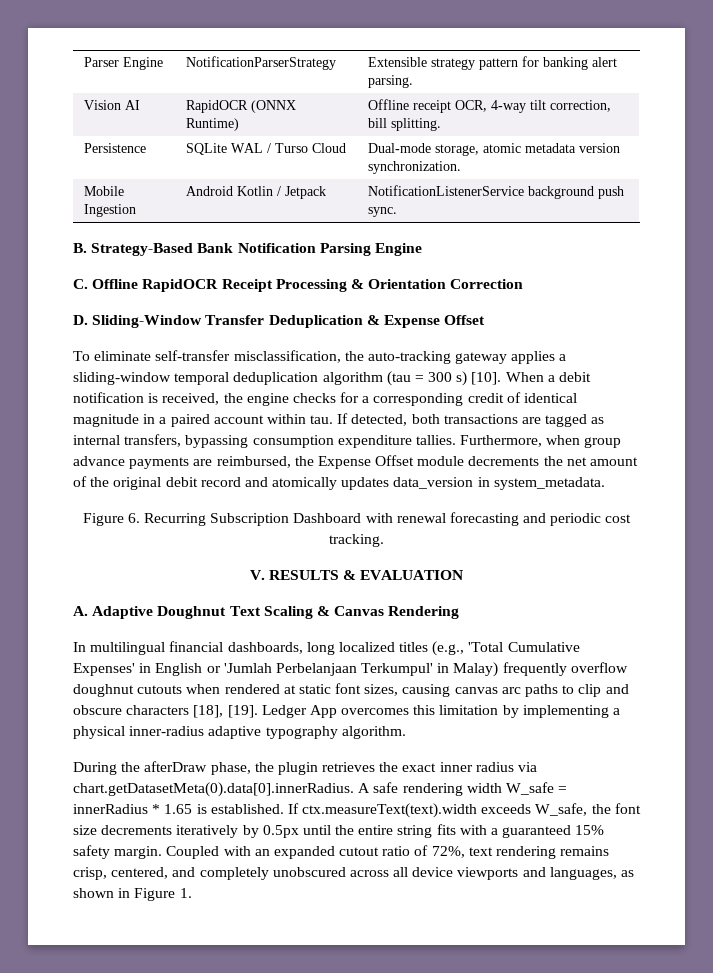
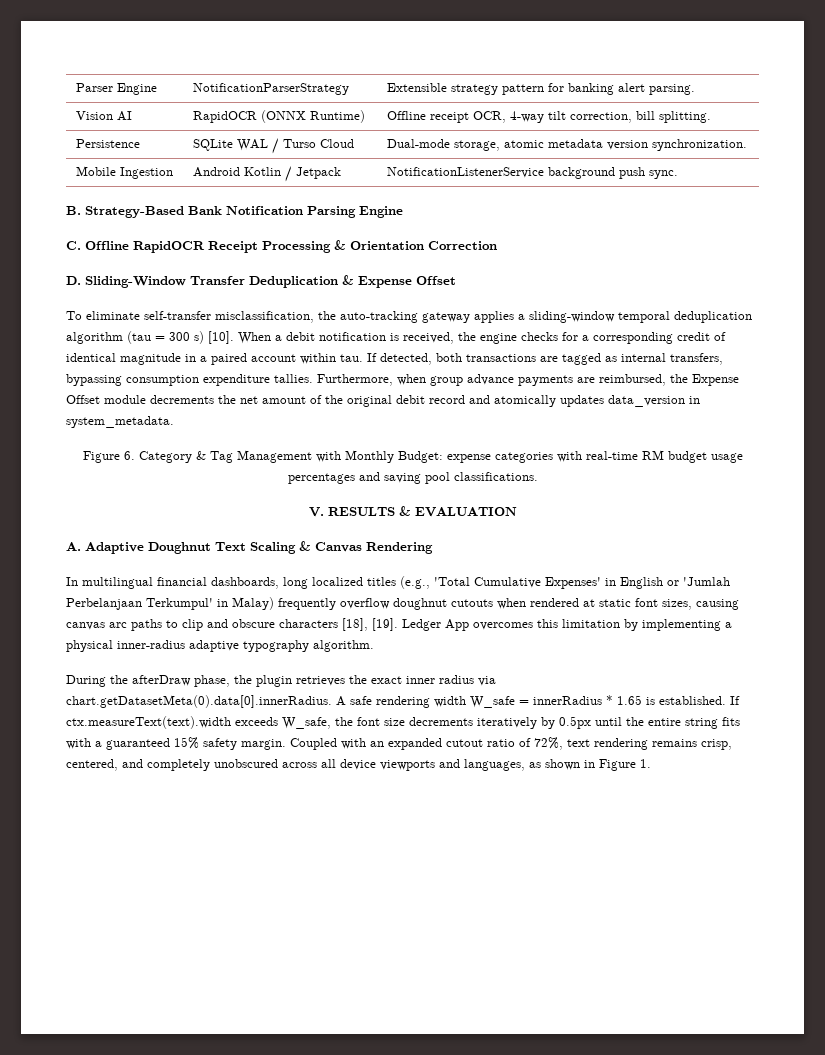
[143,512,632,526] [329,534,384,547] Recurring Subscription Dashboard with renewal forecasting and periodic cost tracking. -> [138,450,743,463] [287,472,538,484] Category & Tag Management with Monthly Budget: expense categories with real-time RM budget usage percentages and saving pool classifications.

